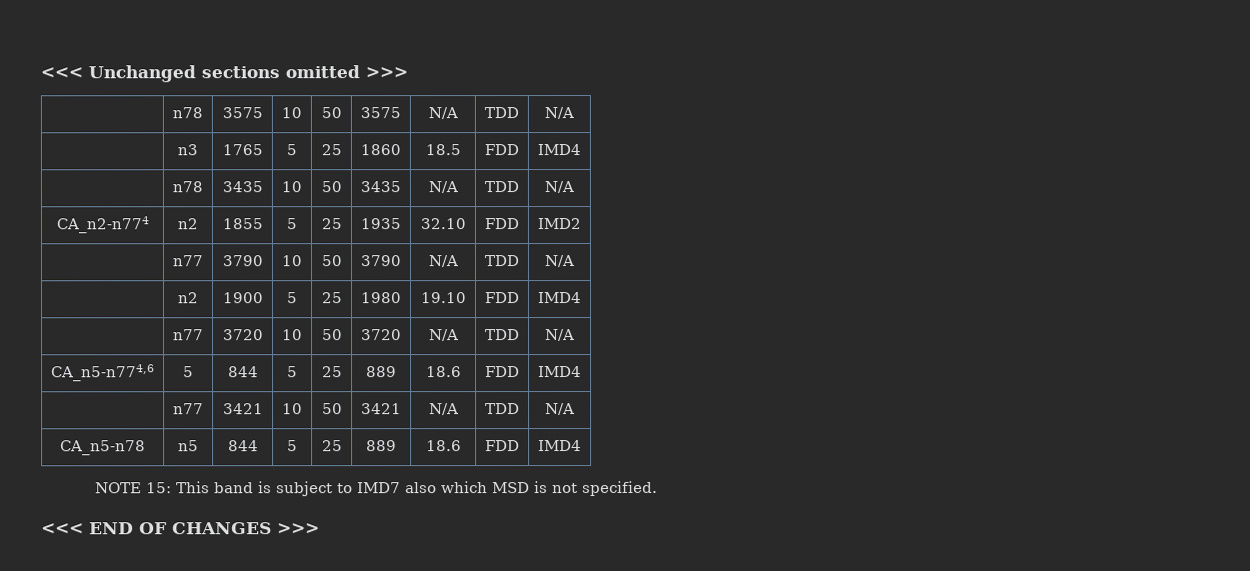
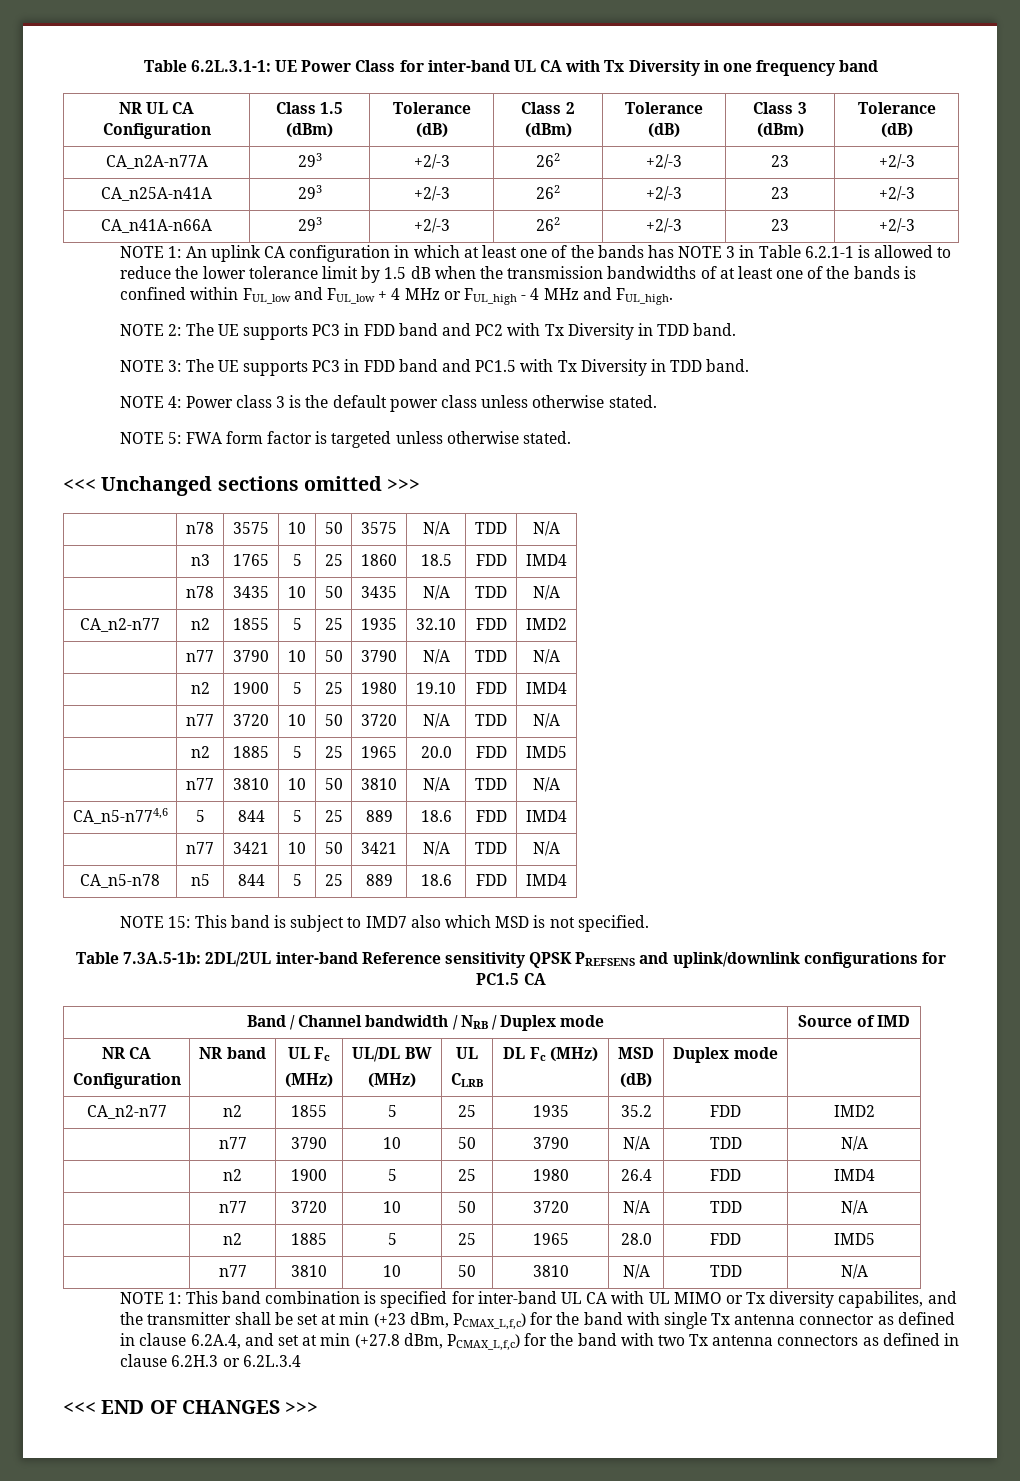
(40, 73) none -> [143,60,879,76] [118,102,195,114] [102,123,211,139] [275,102,344,114] [286,123,333,138] [392,102,471,114] [415,123,448,138] [521,102,575,114] [524,123,572,138] [625,102,703,114] [648,123,680,138] [753,102,807,114] [756,123,804,138] [857,102,936,114] [880,123,913,138] [105,155,208,169] [297,153,322,167] [413,154,450,169] [536,153,560,167] [646,154,682,169] [771,155,789,167] [878,154,915,169] [101,187,212,201] [297,185,322,199] [413,186,450,201] [536,185,560,199] [646,186,682,201] [771,187,789,199] [878,186,915,201] [101,219,212,233] [297,217,322,231] [413,218,450,233] [536,217,560,231] [646,218,682,233] [771,219,789,231] [878,218,915,233] [120,245,952,262] [120,266,916,283] [120,287,673,305] [120,323,737,340] [120,359,750,376] [120,395,657,412] [120,431,571,448] Table 6.2L.3.1-1: UE Power Class for inter-band UL CA with Tx Diversity in one frequency band // NR UL CA Configuration | Class 1.5 (dBm) | Tolerance (dB) | Class 2 (dBm) | Tolerance (dB) | Class 3 (dBm) | Tolerance (dB) // CA_n2A-n77A | 293 | +2/-3 | 262 | +2/-3 | 23 | +2/-3 // CA_n25A-n41A | 293 | +2/-3 | 262 | +2/-3 | 23 | +2/-3 // CA_n41A-n66A | 293 | +2/-3 | 262 | +2/-3 | 23 | +2/-3 // NOTE 1: An uplink CA configuration in which at least one of the bands has NOTE 3 in Table 6.2.1-1 is allowed to reduce the lower tolerance limit by 1.5 dB when the transmission bandwidths of at least one of the bands is confined within FUL_low and FUL_low + 4 MHz or FUL_high - 4 MHz and FUL_high. // NOTE 2: The UE supports PC3 in FDD band and PC2 with Tx Diversity in TDD band. // NOTE 3: The UE supports PC3 in FDD band and PC1.5 with Tx Diversity in TDD band. // NOTE 4: Power class 3 is the default power class unless otherwise stated. // NOTE 5: FWA form factor is targeted unless otherwise stated. //
[55,216,149,234] CA_n2-n774 -> [80,618,160,632] CA_n2-n77
(575, 335) none -> [190,746,210,758] [233,746,269,758] [292,746,302,758] [324,746,343,758] [361,746,397,758] [420,746,452,758] [475,746,507,758] [526,746,567,758] [186,778,214,790] [233,778,269,790] [288,778,306,790] [324,778,343,790] [361,778,397,790] [422,777,450,792] [475,778,507,790] [533,777,560,792] // | n2 | 1885 | 5 | 25 | 1965 | 20.0 | FDD | IMD5 // | n77 | 3810 | 10 | 50 | 3810 | N/A | TDD | N/A
(659, 488) none -> [75,952,947,968] [476,973,546,985] [246,1015,605,1031] [798,1015,910,1027] [101,1047,152,1059] [72,1073,181,1089] [199,1047,266,1059] [287,1047,331,1061] [285,1073,333,1088] [352,1047,432,1062] [368,1073,416,1088] [456,1047,478,1059] [451,1073,483,1087] [503,1047,598,1062] [618,1047,654,1059] [620,1073,652,1088] [673,1047,778,1063] [86,1105,167,1119] [223,1105,242,1117] [291,1105,327,1117] [387,1105,397,1117] [458,1105,476,1117] [532,1105,569,1117] [620,1105,652,1117] [710,1105,741,1117] [833,1105,875,1117] [218,1137,247,1149] [291,1137,327,1149] [383,1137,401,1149] [458,1137,476,1149] [532,1137,569,1149] [622,1136,650,1151] [709,1137,742,1149] [840,1136,868,1151] [223,1169,242,1181] [291,1169,327,1181] [387,1169,397,1181] [458,1169,476,1181] [532,1169,569,1181] [620,1169,652,1181] [710,1169,741,1181] [833,1169,875,1181] [218,1201,247,1213] [291,1201,327,1213] [383,1201,401,1213] [458,1201,476,1213] [532,1201,569,1213] [622,1200,650,1215] [709,1201,742,1213] [840,1200,868,1215] [223,1233,242,1245] [291,1233,327,1245] [387,1233,397,1245] [458,1233,476,1245] [532,1233,569,1245] [620,1233,652,1245] [710,1233,741,1245] [833,1233,875,1245] [218,1265,247,1277] [291,1265,327,1277] [383,1265,401,1277] [458,1265,476,1277] [532,1265,569,1277] [622,1264,650,1279] [709,1265,742,1277] [840,1264,868,1279] [120,1291,957,1308] [120,1312,955,1330] [120,1333,959,1351] [120,1354,301,1367] // Table 7.3A.5-1b: 2DL/2UL inter-band Reference sensitivity QPSK PREFSENS and uplink/downlink configurations for PC1.5 CA // Band / Channel bandwidth / NRB / Duplex mode | Source of IMD // NR CA // Configuration | NR band | UL Fc // (MHz) | UL/DL BW // (MHz) | UL // CLRB | DL Fc (MHz) | MSD // (dB) | Duplex mode | // CA_n2-n77 | n2 | 1855 | 5 | 25 | 1935 | 35.2 | FDD | IMD2 // | n77 | 3790 | 10 | 50 | 3790 | N/A | TDD | N/A // | n2 | 1900 | 5 | 25 | 1980 | 26.4 | FDD | IMD4 // | n77 | 3720 | 10 | 50 | 3720 | N/A | TDD | N/A // | n2 | 1885 | 5 | 25 | 1965 | 28.0 | FDD | IMD5 // | n77 | 3810 | 10 | 50 | 3810 | N/A | TDD | N/A // NOTE 1: This band combination is specified for inter-band UL CA with UL MIMO or Tx diversity capabilites, and the transmitter shall be set at min (+23 dBm, PCMAX_L,f,c) for the band with single Tx antenna connector as defined in clause 6.2A.4, and set at min (+27.8 dBm, PCMAX_L,f,c) for the band with two Tx antenna connectors as defined in clause 6.2H.3 or 6.2L.3.4

